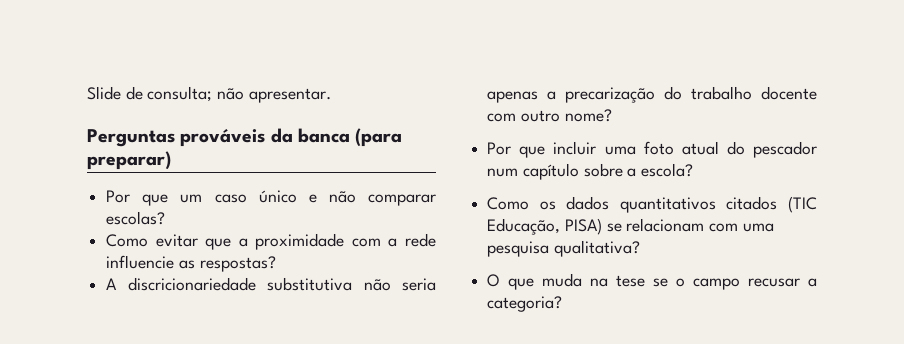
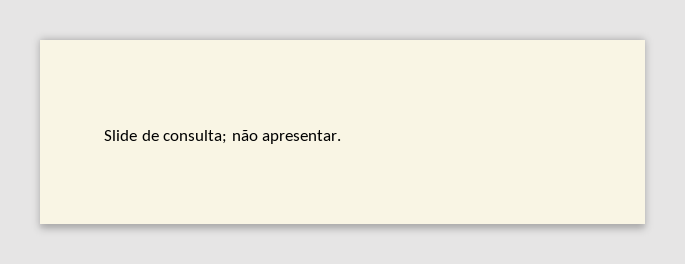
[87,128,403,147] [87,151,171,170] [106,190,436,206] [106,211,166,225] [106,233,436,250] [106,255,276,272] [106,277,436,291] [487,86,817,103] [487,109,612,122] [487,141,817,158] [487,163,694,180] [487,196,817,213] [487,218,774,235] [487,240,640,257] [487,273,817,290] [487,296,563,312] // Perguntas prováveis da banca (para preparar) // Por que um caso único e não comparar escolas? // Como evitar que a proximidade com a rede influencie as respostas? // A discricionariedade substitutiva não seria apenas a precarização do trabalho docente com outro nome? // Por que incluir uma foto atual do pescador num capítulo sobre a escola? // Como os dados quantitativos citados (TIC Educação, PISA) se relacionam com uma pesquisa qualitativa? // O que muda na tese se o campo recusar a categoria? -> (342, 137) none

